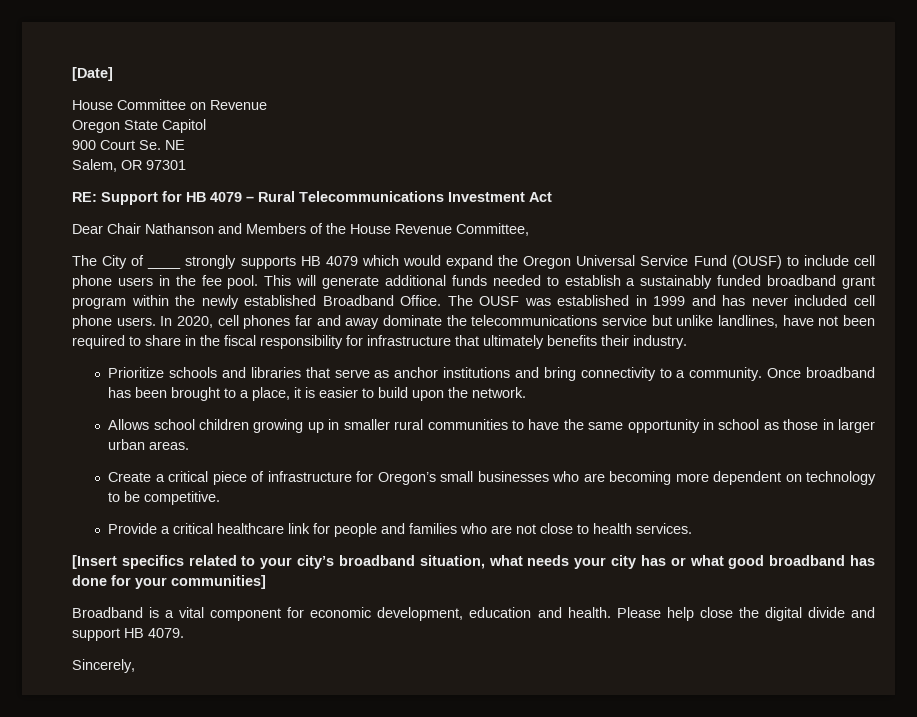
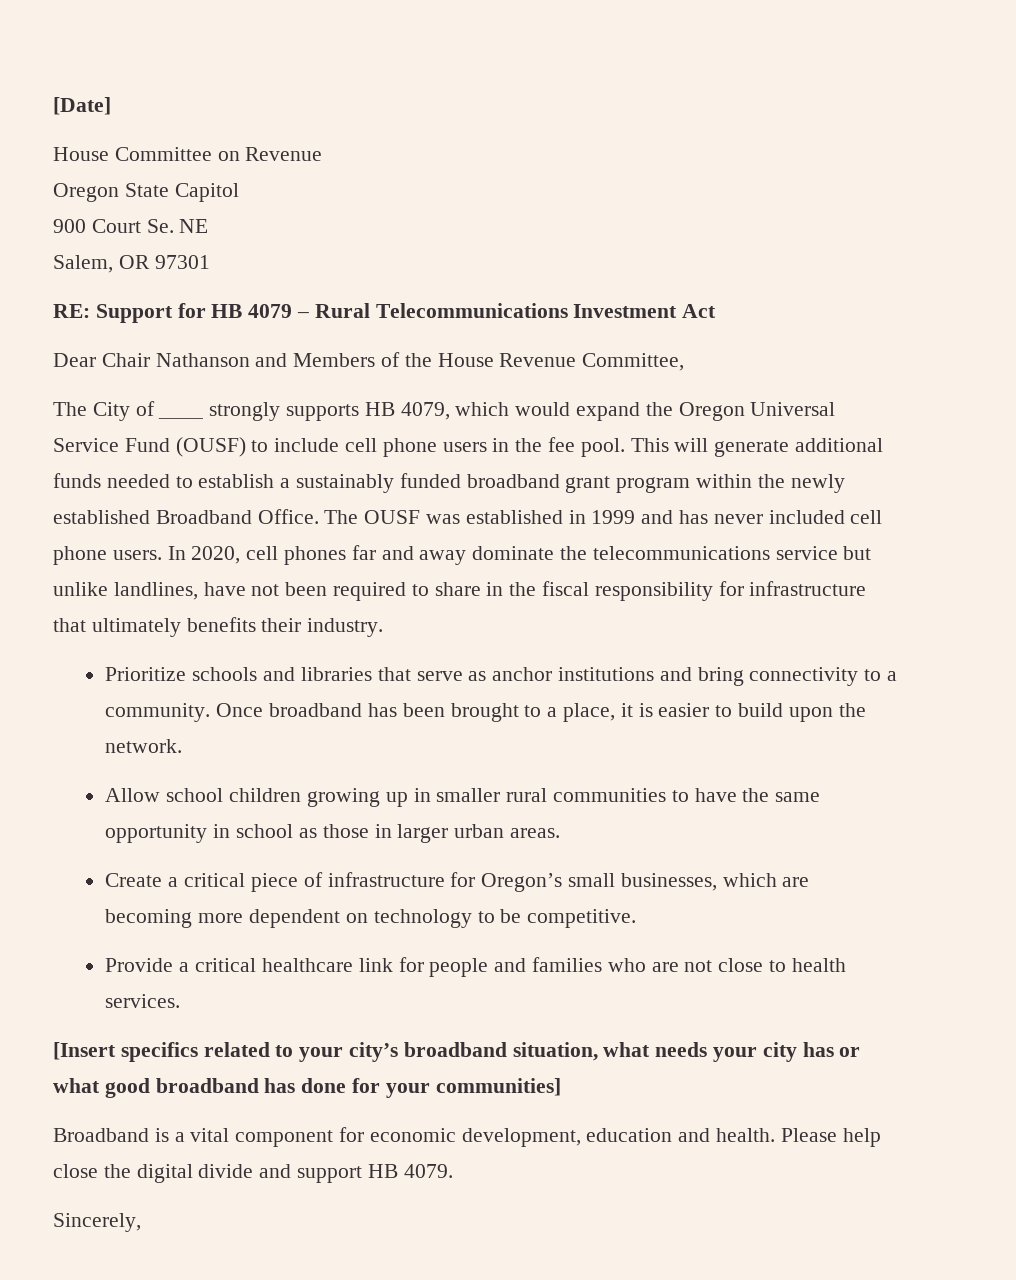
[325,256,358,266] 4079 -> [400,402,450,420] 4079,
[108,419,150,430] Allows -> [105,788,161,802] Allow
[477,471,580,482] businesses who -> [620,873,777,891] businesses, which

